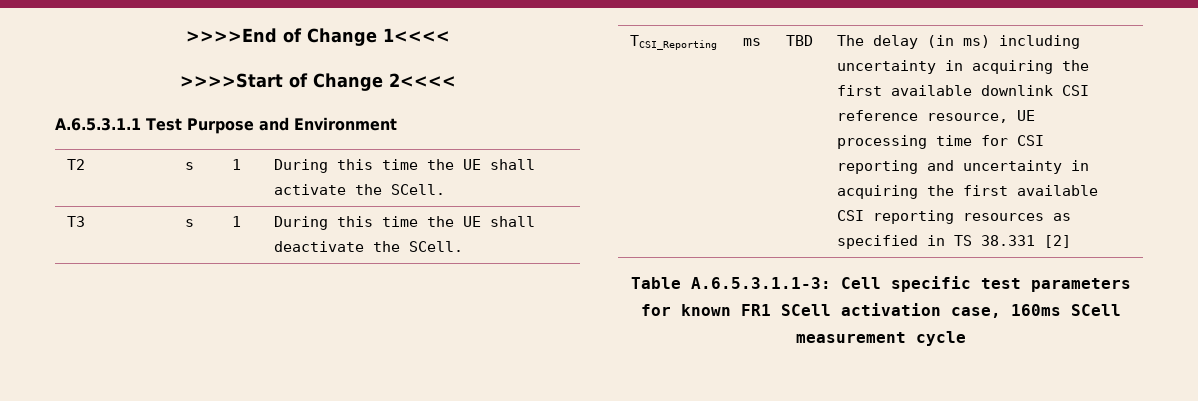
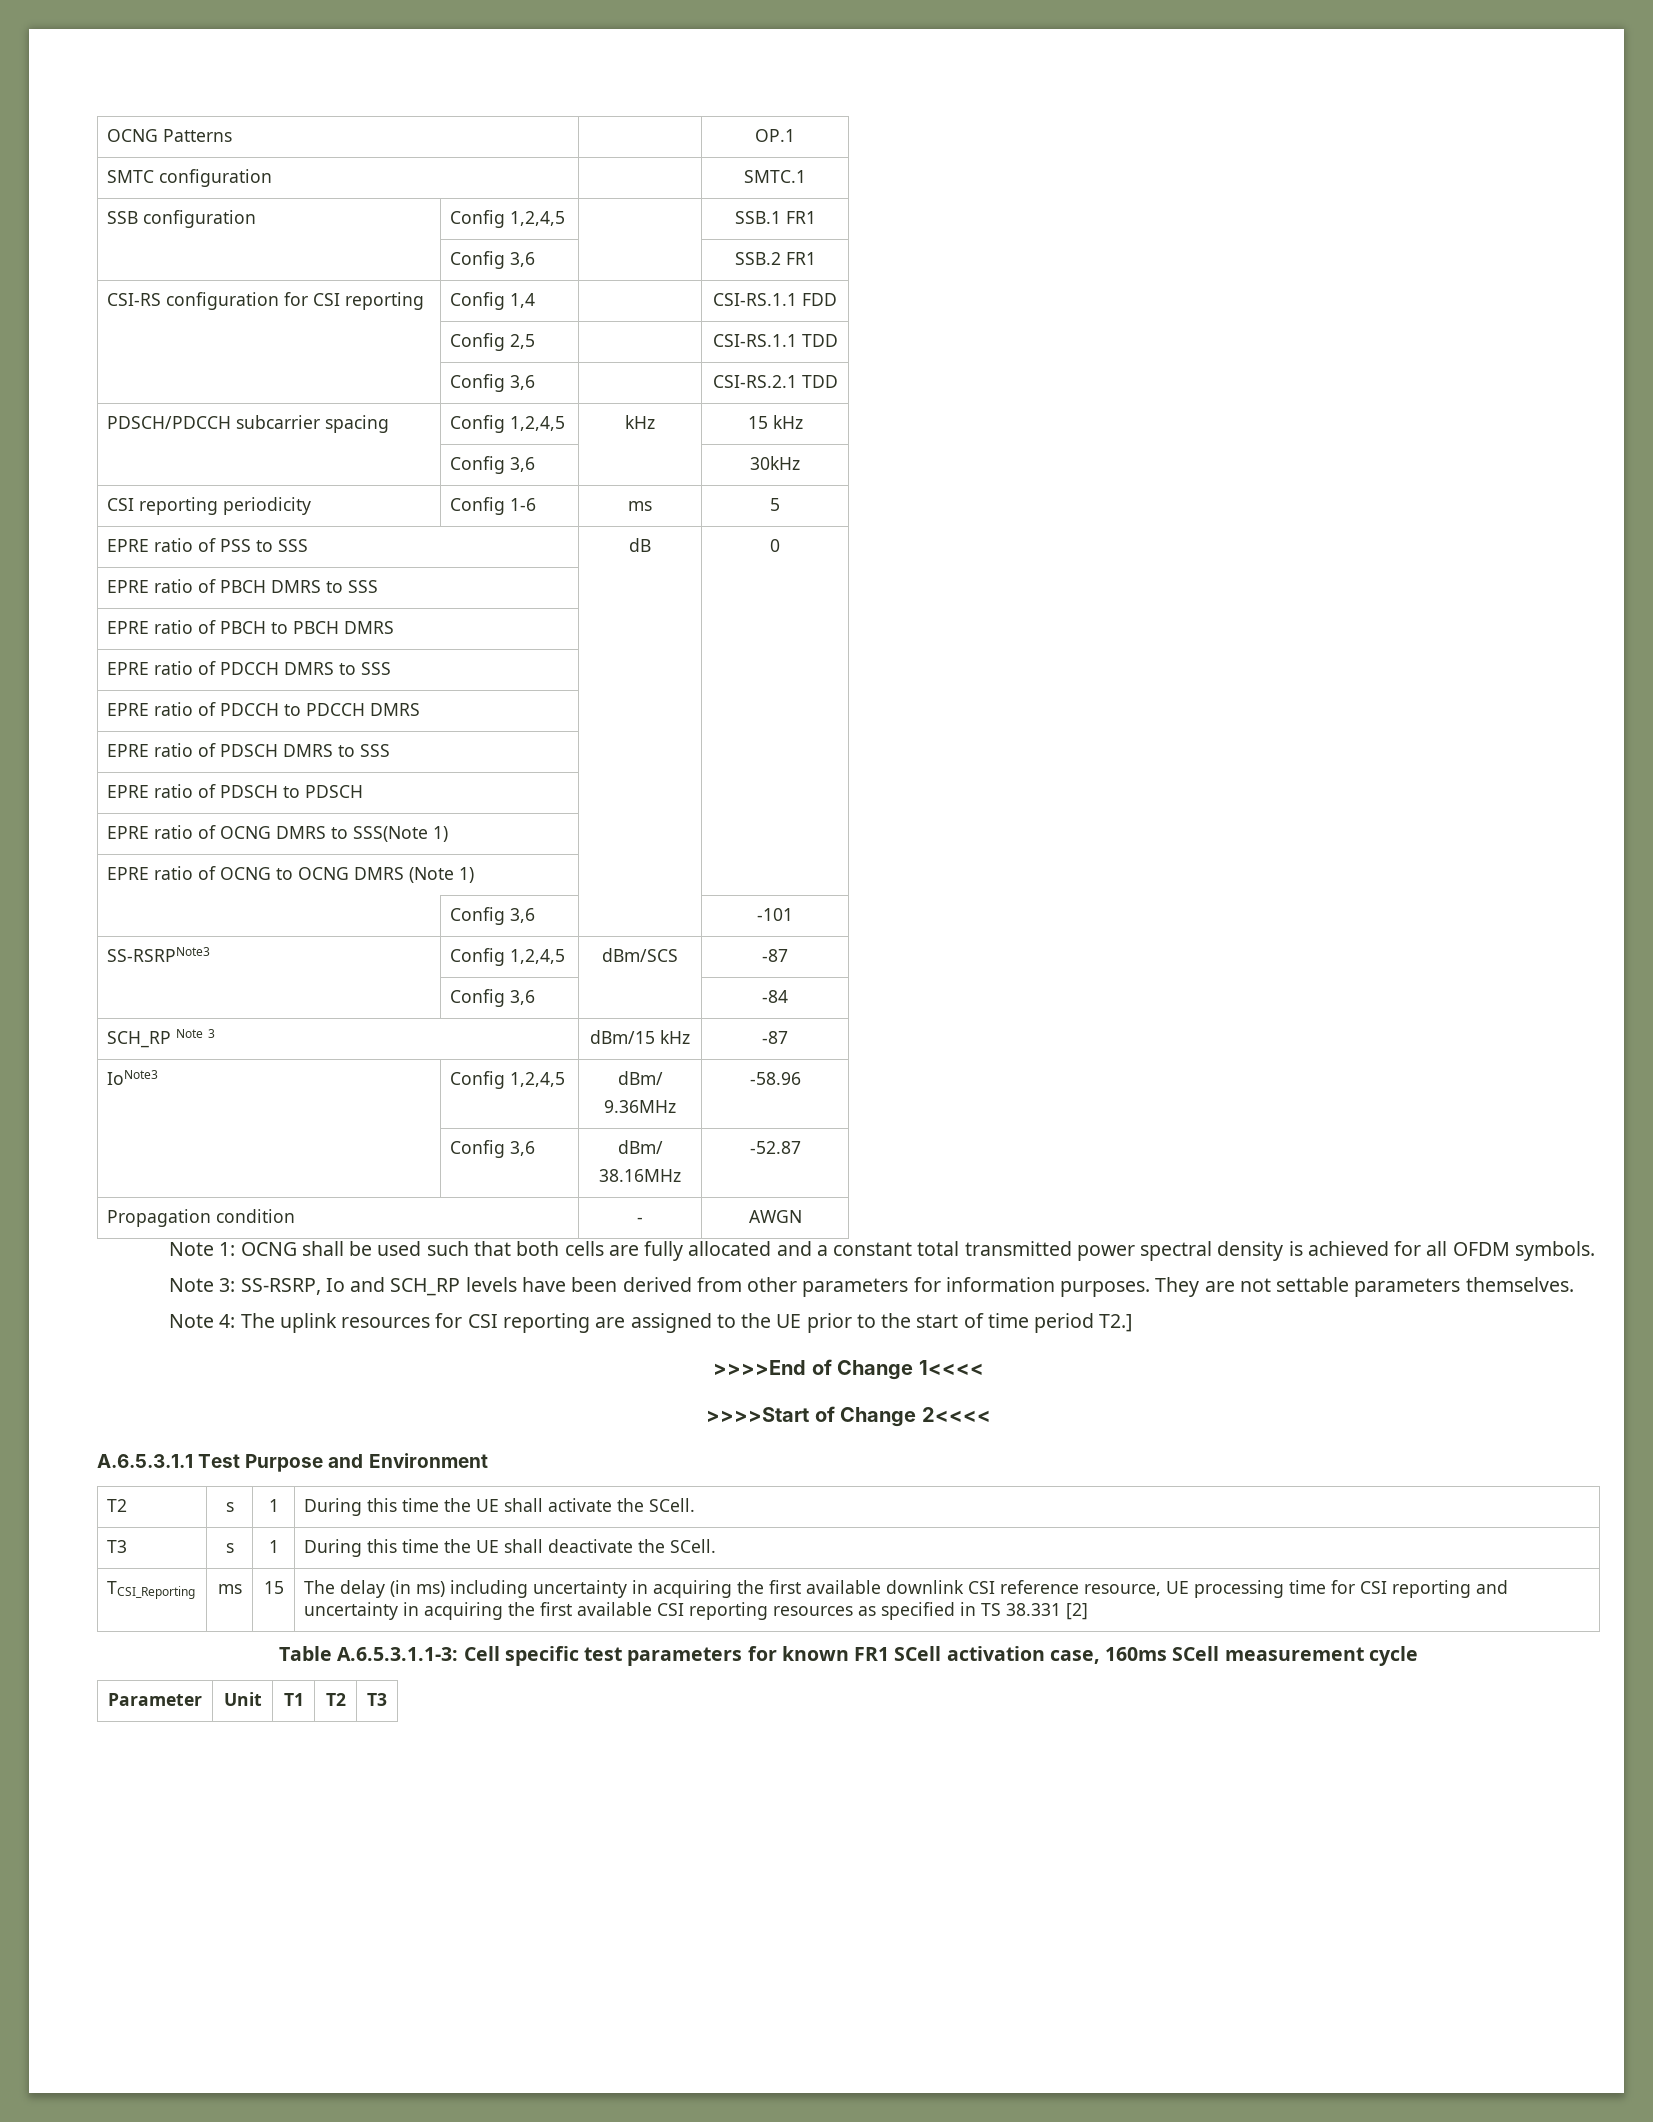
(185, 35) none -> [107,129,233,142] [755,129,795,142] [107,169,273,187] [744,170,806,183] [107,210,257,228] [450,210,566,228] [734,211,816,224] [450,251,536,269] [734,252,816,265] [107,292,425,310] [450,292,536,310] [713,293,837,306] [450,333,536,351] [712,334,838,347] [450,374,536,392] [712,375,838,388] [107,415,390,433] [450,415,566,433] [625,415,655,429] [747,415,803,429] [450,456,536,474] [750,456,800,470] [107,497,312,515] [450,497,537,515] [628,501,652,511] [770,498,780,511] [107,538,309,552] [629,538,651,552] [770,539,780,552] [107,579,379,593] [107,620,395,634] [107,661,392,675] [107,702,421,716] [107,743,391,757] [107,784,364,798] [107,825,449,842] [107,866,475,883] [450,907,536,925] [757,908,793,921] [107,947,211,962] [450,948,566,966] [602,948,678,962] [762,949,788,962] [450,989,536,1007] [762,990,788,1003] [107,1029,216,1048] [590,1030,690,1044] [762,1031,788,1044] [107,1070,159,1085] [450,1071,566,1089] [617,1071,663,1085] [604,1100,676,1113] [749,1072,801,1085] [450,1140,536,1158] [617,1140,663,1154] [599,1169,681,1182] [749,1141,801,1154] [107,1209,296,1227] [637,1217,643,1223] [748,1210,802,1223] [169,1241,1596,1261] [169,1277,1574,1297] [169,1313,1133,1333] OCNG Patterns | | OP.1 // SMTC configuration | | SMTC.1 // SSB configuration | Config 1,2,4,5 | | SSB.1 FR1 // | Config 3,6 | | SSB.2 FR1 // CSI-RS configuration for CSI reporting | Config 1,4 | | CSI-RS.1.1 FDD // | Config 2,5 | | CSI-RS.1.1 TDD // | Config 3,6 | | CSI-RS.2.1 TDD // PDSCH/PDCCH subcarrier spacing | Config 1,2,4,5 | kHz | 15 kHz // | Config 3,6 | | 30kHz // CSI reporting periodicity | Config 1-6 | ms | 5 // EPRE ratio of PSS to SSS | dB | 0 // EPRE ratio of PBCH DMRS to SSS | | // EPRE ratio of PBCH to PBCH DMRS | | // EPRE ratio of PDCCH DMRS to SSS | | // EPRE ratio of PDCCH to PDCCH DMRS | | // EPRE ratio of PDSCH DMRS to SSS | | // EPRE ratio of PDSCH to PDSCH | | // EPRE ratio of OCNG DMRS to SSS(Note 1) | | // EPRE ratio of OCNG to OCNG DMRS (Note 1) | | // | Config 3,6 | | -101 // SS-RSRPNote3 | Config 1,2,4,5 | dBm/SCS | -87 // | Config 3,6 | | -84 // SCH_RP Note 3 | dBm/15 kHz | -87 // IoNote3 | Config 1,2,4,5 | dBm/ // 9.36MHz | -58.96 // | Config 3,6 | dBm/ // 38.16MHz | -52.87 // Propagation condition | - | AWGN // Note 1: OCNG shall be used such that both cells are fully allocated and a constant total transmitted power spectral density is achieved for all OFDM symbols. // Note 3: SS-RSRP, Io and SCH_RP levels have been derived from other parameters for information purposes. They are not settable parameters themselves. // Note 4: The uplink resources for CSI reporting are assigned to the UE prior to the start of time period T2.] //
[786,35,813,46] TBD -> [263,1581,284,1594] 15
(966, 338) none -> [108,1693,202,1706] [223,1692,262,1706] [283,1693,304,1706] [325,1693,346,1706] [367,1693,387,1706] // Parameter | Unit | T1 | T2 | T3

